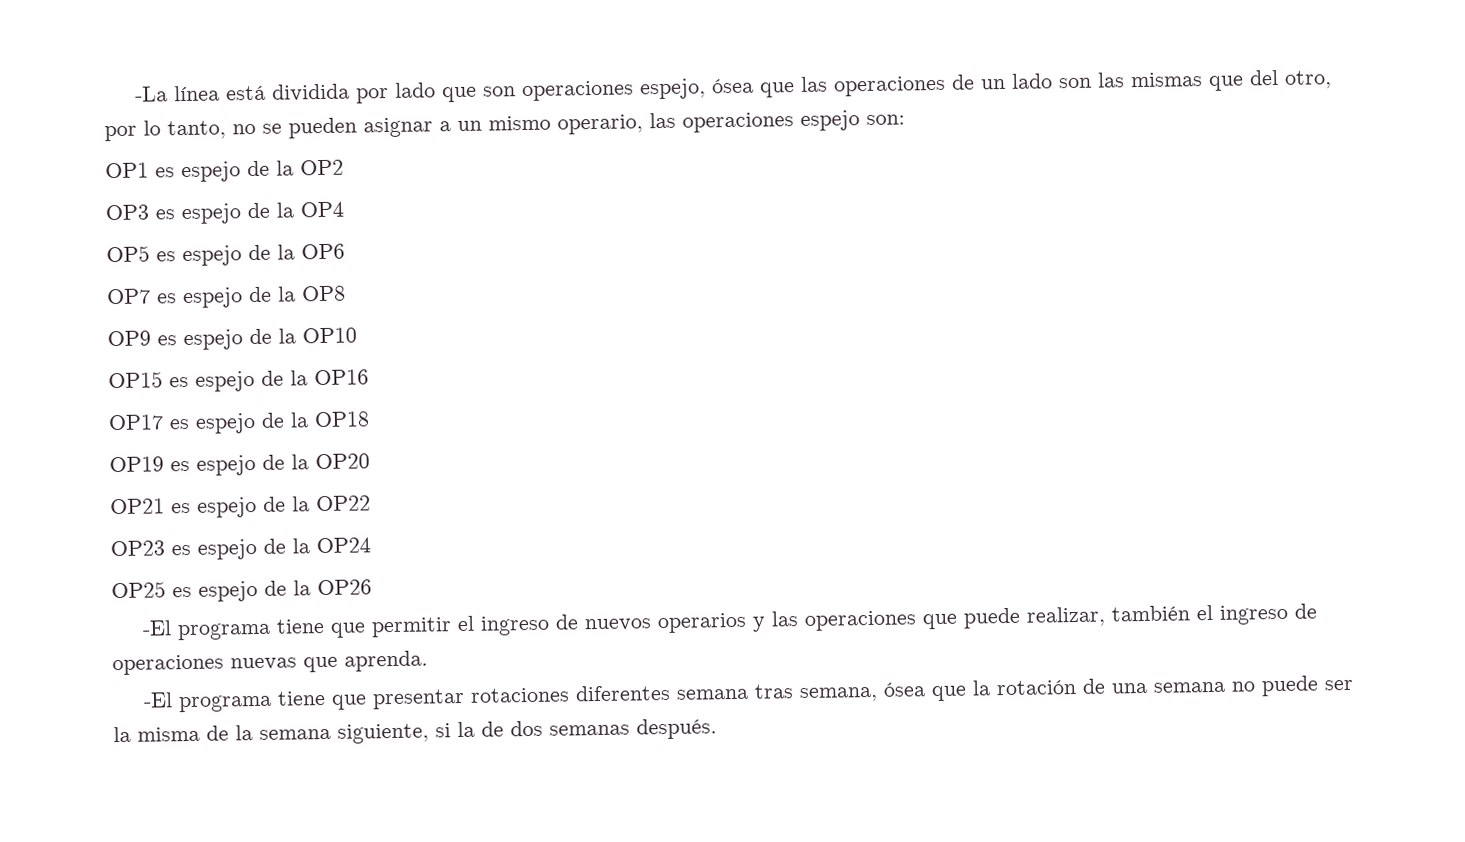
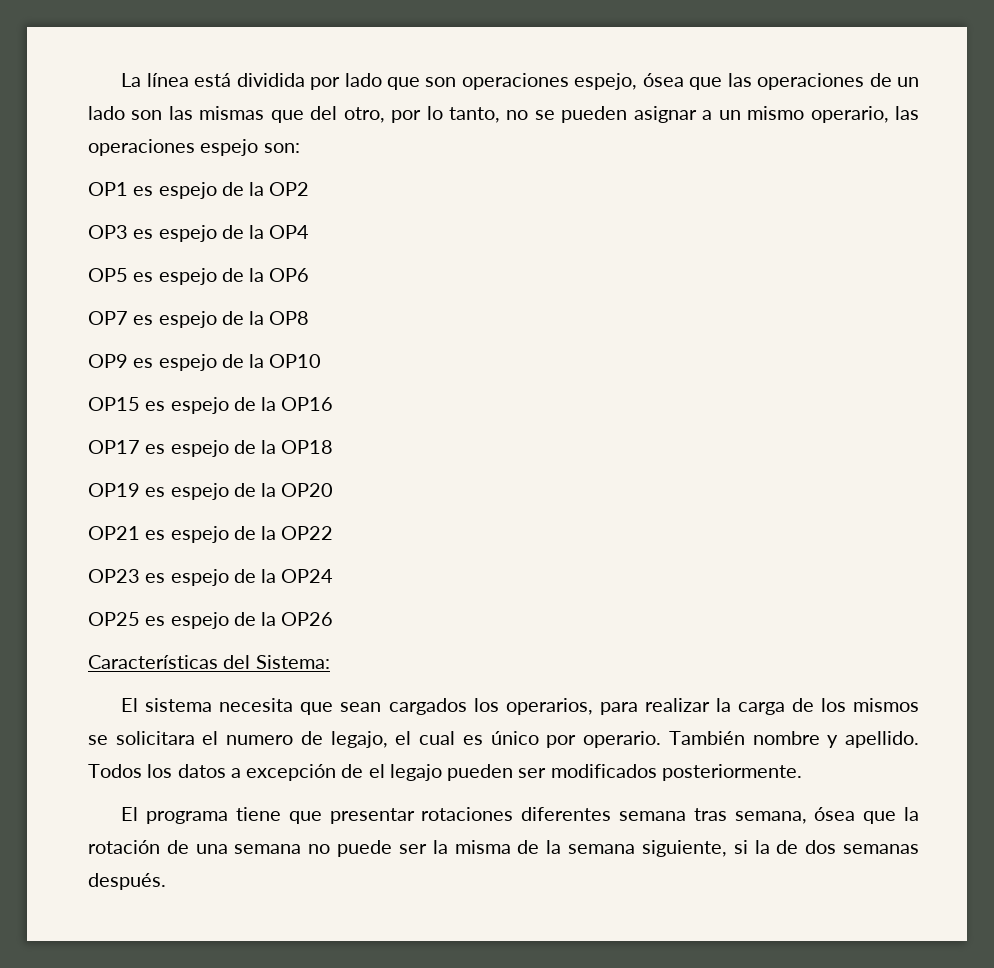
[135,86,169,102] -La -> [121,73,142,87] La
[142,603,1318,641] [112,650,428,676] [143,692,174,708] -El programa tiene que permitir el ingreso de nuevos operarios y las operaciones que puede realizar, también el ingreso de operaciones nuevas que aprenda. // -El -> [88,655,330,669] [121,698,919,715] [88,731,920,748] [88,764,802,781] [121,807,139,821] Características del Sistema: // El sistema necesita que sean cargados los operarios, para realizar la carga de los mismos se solicitara el numero de legajo, el cual es único por operario. También nombre y apellido. Todos los datos a excepción de el legajo pueden ser modificados posteriormente. // El

